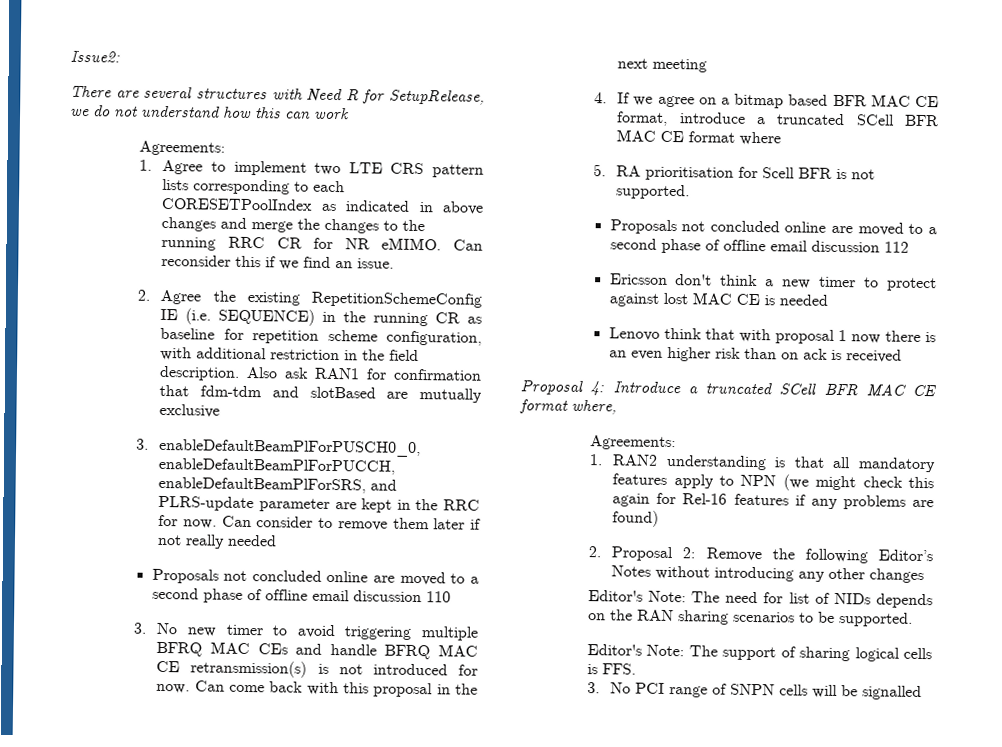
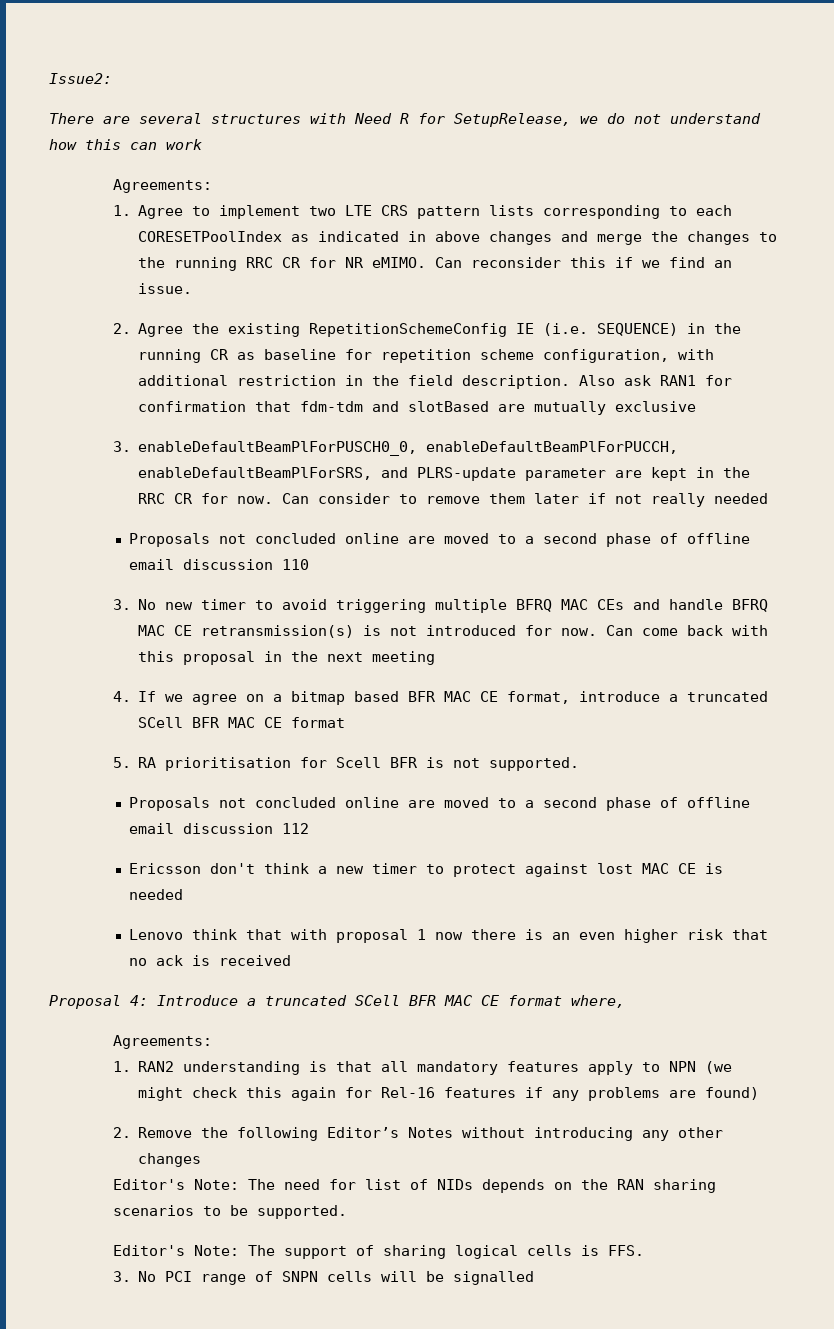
(480, 505) none -> [174,493,194,504] CR
[739,131,782,146] where -> (346, 722) none
[743,347,799,360] than on -> [732,929,769,940] [129,958,148,966] that no
[611,546,696,562] Proposal 2: -> (131, 1132) none

